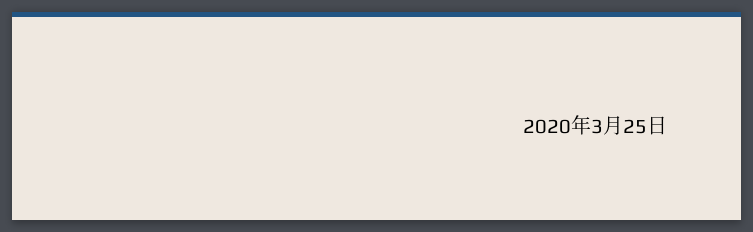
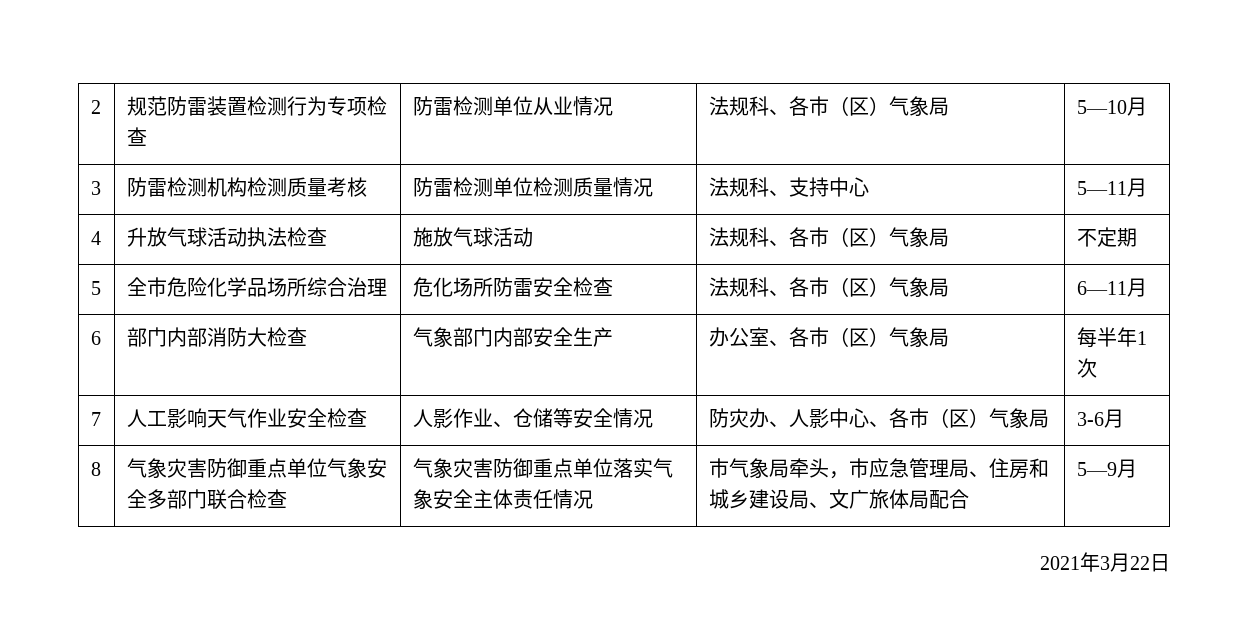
[523,119,571,134] 2020 -> [90,100,101,114] [126,96,387,116] [126,127,147,146] [412,96,613,116] [708,96,949,116] [1076,97,1147,116] [90,181,101,195] [126,177,367,197] [412,177,653,197] [708,177,869,197] [1076,178,1147,197] [90,231,101,245] [126,227,327,247] [412,227,533,247] [708,227,949,247] [1076,227,1137,247] [90,281,101,295] [126,277,387,297] [412,277,613,297] [708,277,949,297] [1076,278,1147,297] [90,331,101,345] [126,327,307,347] [412,327,613,347] [708,327,949,347] [1076,327,1147,348] [1076,358,1097,378] [90,412,101,426] [126,408,367,428] [412,408,653,428] [708,408,1049,428] [1076,409,1124,428] [90,462,101,476] [126,458,387,478] [126,489,287,510] [412,458,673,478] [412,489,593,509] [708,458,1049,479] [708,489,969,509] [1076,459,1137,478] [1040,556,1080,570] 2 | 规范防雷装置检测行为专项检查 | 防雷检测单位从业情况 | 法规科、各市（区）气象局 | 5—10月 // 3 | 防雷检测机构检测质量考核 | 防雷检测单位检测质量情况 | 法规科、支持中心 | 5—11月 // 4 | 升放气球活动执法检查 | 施放气球活动 | 法规科、各市（区）气象局 | 不定期 // 5 | 全市危险化学品场所综合治理 | 危化场所防雷安全检查 | 法规科、各市（区）气象局 | 6—11月 // 6 | 部门内部消防大检查 | 气象部门内部安全生产 | 办公室、各市（区）气象局 | 每半年1次 // 7 | 人工影响天气作业安全检查 | 人影作业、仓储等安全情况 | 防灾办、人影中心、各市（区）气象局 | 3-6月 // 8 | 气象灾害防御重点单位气象安全多部门联合检查 | 气象灾害防御重点单位落实气象安全主体责任情况 | 市气象局牵头，市应急管理局、住房和城乡建设局、文广旅体局配合 | 5—9月 // 2021
[623,119,647,134] 25 -> [1130,556,1150,570] 22

